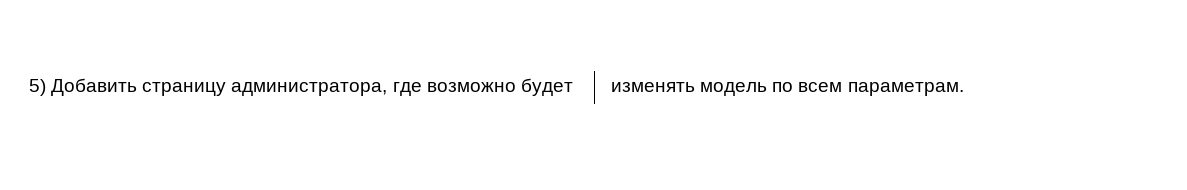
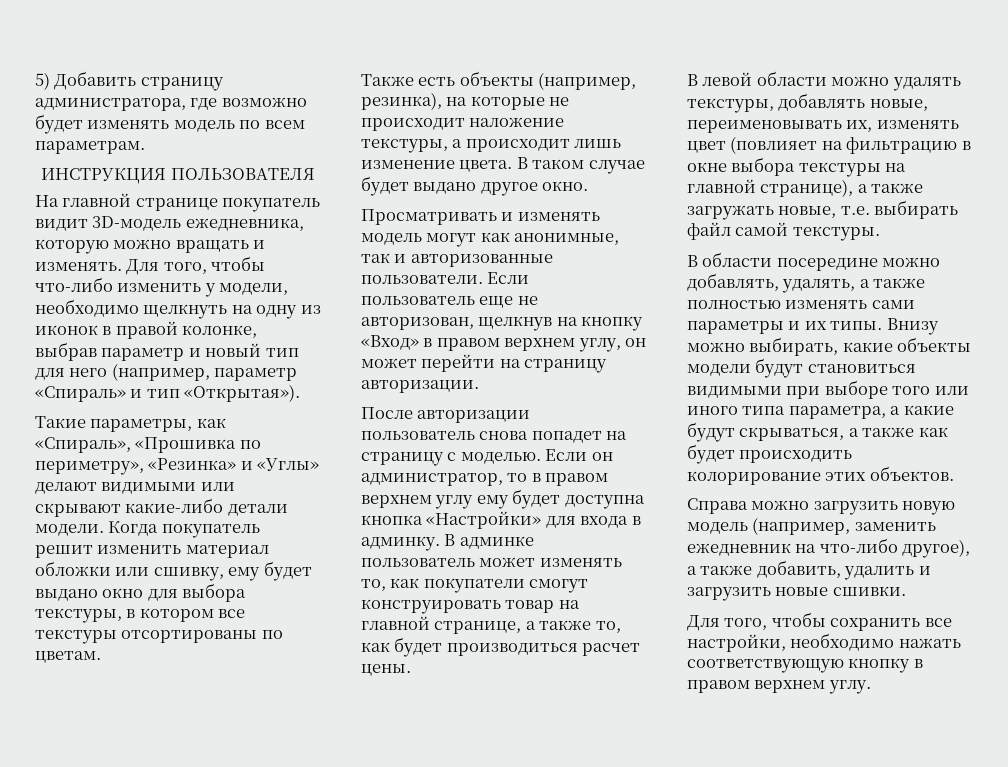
(964, 89) none -> [41,168,315,184] [35,193,321,212] [35,216,304,231] [35,239,266,254] [35,256,266,275] [35,277,289,297] [35,299,321,319] [35,321,258,339] [35,342,299,361] [35,363,298,381] [35,384,301,402] [35,416,226,432] [35,437,261,453] [35,458,320,475] [35,482,235,494] [35,498,288,517] [35,521,260,538] [35,545,269,558] [35,561,312,581] [35,583,247,602] [35,608,246,623] [35,629,283,644] [35,651,101,663] [361,71,637,90] [361,92,570,110] [361,117,565,131] [361,138,622,153] [361,157,645,174] [361,176,589,196] [361,209,600,225] [361,232,620,247] [361,253,553,267] [361,272,530,284] [361,296,538,308] [361,316,644,331] [361,335,647,352] [361,354,608,373] [361,380,479,393] [361,407,531,423] [361,431,628,443] [361,449,613,466] [361,473,609,486] [361,489,645,509] [361,511,641,529] [361,534,534,551] [361,557,622,567] [361,578,589,593] [361,599,580,614] [361,616,621,634] [361,637,641,657] [361,664,411,676] [687,71,961,91] [687,93,928,113] [687,120,959,133] [687,136,971,154] [687,157,907,177] [687,179,924,197] [687,200,959,220] [687,222,880,241] [687,252,941,271] [687,273,926,293] [687,300,915,309] [687,318,939,335] [687,337,972,356] [687,358,916,378] [687,380,969,399] [687,405,954,419] [687,422,948,442] [687,444,853,464] [687,466,954,485] [687,498,956,515] [687,517,936,535] [687,538,971,558] [687,560,931,580] [687,586,906,601] [687,612,952,631] [687,633,961,652] [687,658,923,673] [687,680,871,694] // ИНСТРУКЦИЯ ПОЛЬЗОВАТЕЛЯ // На главной странице покупатель видит 3D-модель ежедневника, которую можно вращать и изменять. Для того, чтобы что-либо изменить у модели, необходимо щелкнуть на одну из иконок в правой колонке, выбрав параметр и новый тип для него (например, параметр «Спираль» и тип «Открытая»). // Такие параметры, как «Спираль», «Прошивка по периметру», «Резинка» и «Углы» делают видимыми или скрывают какие-либо детали модели. Когда покупатель решит изменить материал обложки или сшивку, ему будет выдано окно для выбора текстуры, в котором все текстуры отсортированы по цветам. // Также есть объекты (например, резинка), на которые не происходит наложение текстуры, а происходит лишь изменение цвета. В таком случае будет выдано другое окно. // Просматривать и изменять модель могут как анонимные, так и авторизованные пользователи. Если пользователь еще не авторизован, щелкнув на кнопку «Вход» в правом верхнем углу, он может перейти на страницу авторизации. // После авторизации пользователь снова попадет на страницу с моделью. Если он администратор, то в правом верхнем углу ему будет доступна кнопка «Настройки» для входа в админку. В админке пользователь может изменять то, как покупатели смогут конструировать товар на главной странице, а также то, как будет производиться расчет цены. // В левой области можно удалять текстуры, добавлять новые, переименовывать их, изменять цвет (повлияет на фильтрацию в окне выбора текстуры на главной странице), а также загружать новые, т.е. выбирать файл самой текстуры. // В области посередине можно добавлять, удалять, а также полностью изменять сами параметры и их типы. Внизу можно выбирать, какие объекты модели будут становиться видимыми при выборе того или иного типа параметра, а какие будут скрываться, а также как будет происходить колорирование этих объектов. // Справа можно загрузить новую модель (например, заменить ежедневник на что-либо другое), а также добавить, удалить и загрузить новые сшивки. // Для того, чтобы сохранить все настройки, необходимо нажать соответствующую кнопку в правом верхнем углу.

